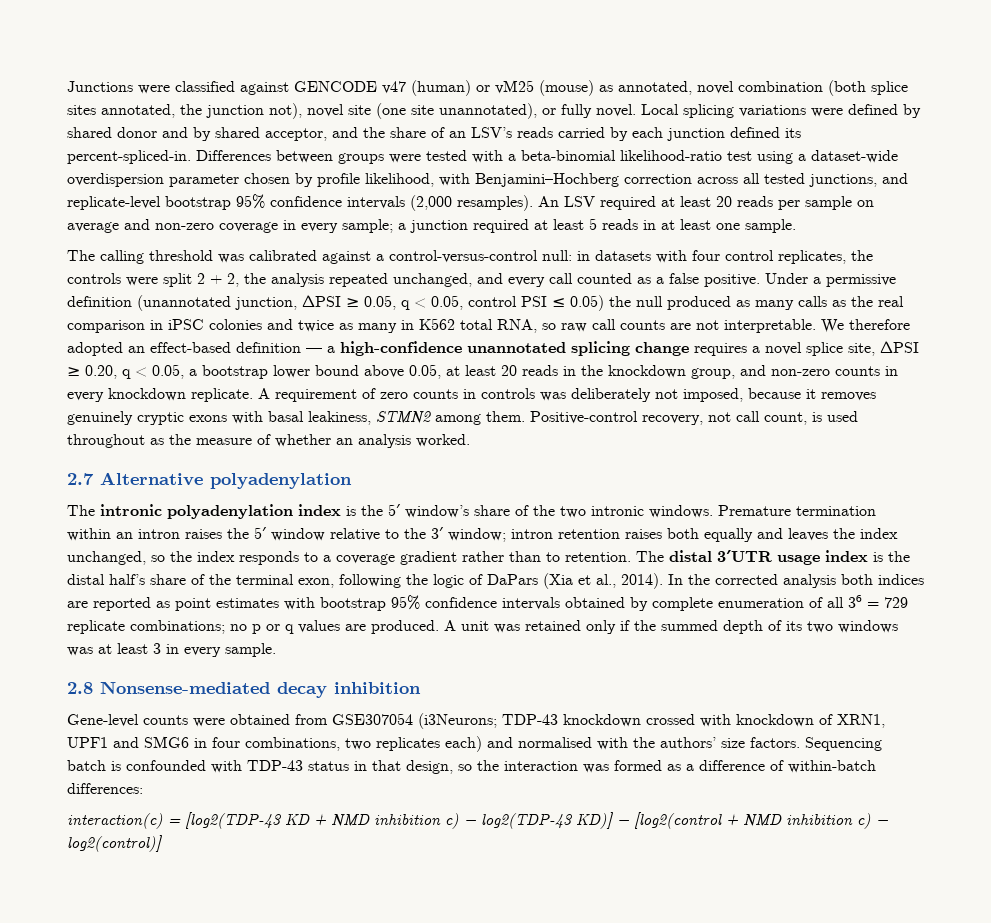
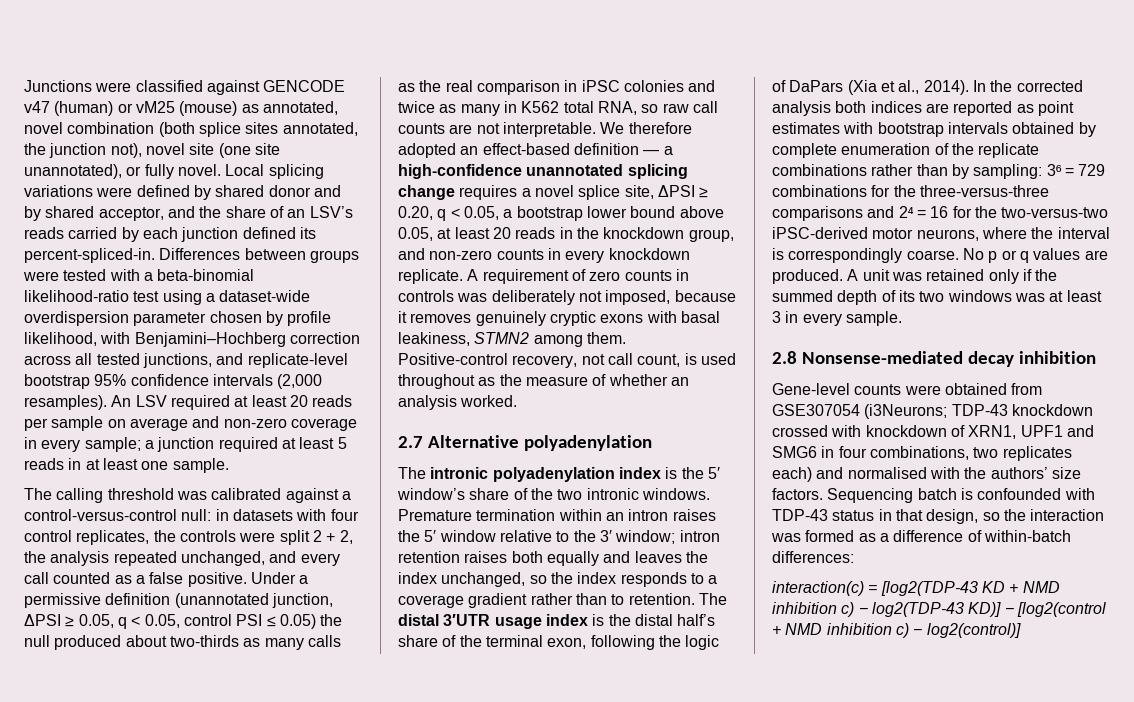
(731, 303) none -> [125,635,239,647] about two-thirds
[391,595,497,610] 95% confidence -> (944, 129) none
[827,595,908,608] [67,620,247,634] all 3⁶ = 729 replicate combinations; no -> [951,143,1040,158] [772,164,1106,179] [772,185,1049,197] [772,206,1109,221] [772,227,1110,241] [772,248,984,263] the replicate combinations rather than by sampling: 3⁶ = 729 combinations for the three-versus-three comparisons and 2⁴ = 16 for the two-versus-two iPSC-derived motor neurons, where the interval is correspondingly coarse. No

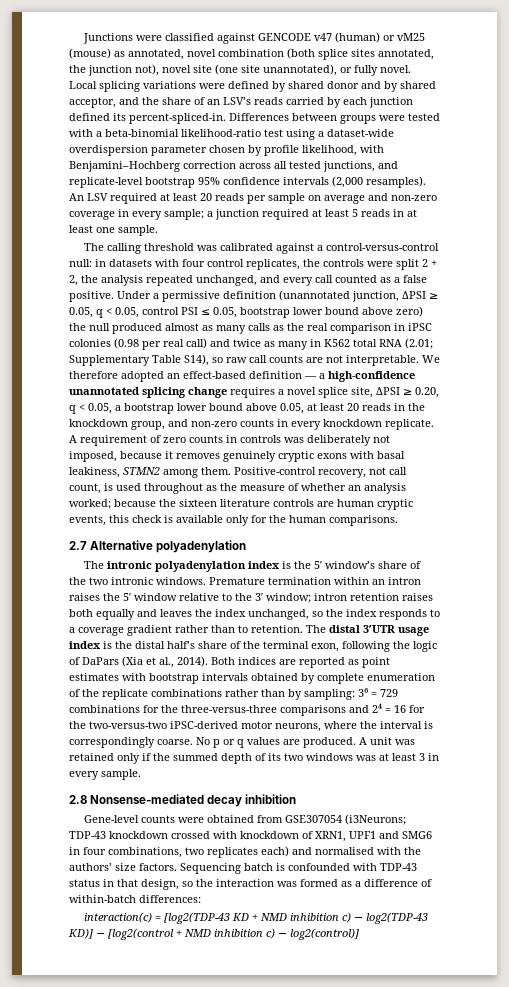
[279,614,316,629] 0.05) -> [213,306,423,318] 0.05, bootstrap lower bound above zero)
[125,635,239,647] about two-thirds -> [165,323,199,331] almost
(684, 86) none -> [114,338,207,350] (0.98 per real call)
[597,101,637,115] RNA, -> [379,338,433,349] [69,354,209,366] RNA (2.01; Supplementary Table S14),
[460,395,518,407] worked. -> [69,499,413,510] [69,515,398,526] worked; because the sixteen literature controls are human cryptic events, this check is available only for the human comparisons.
[972,80,1083,92] [772,101,867,116] In the corrected analysis both -> [211,657,235,665] Both

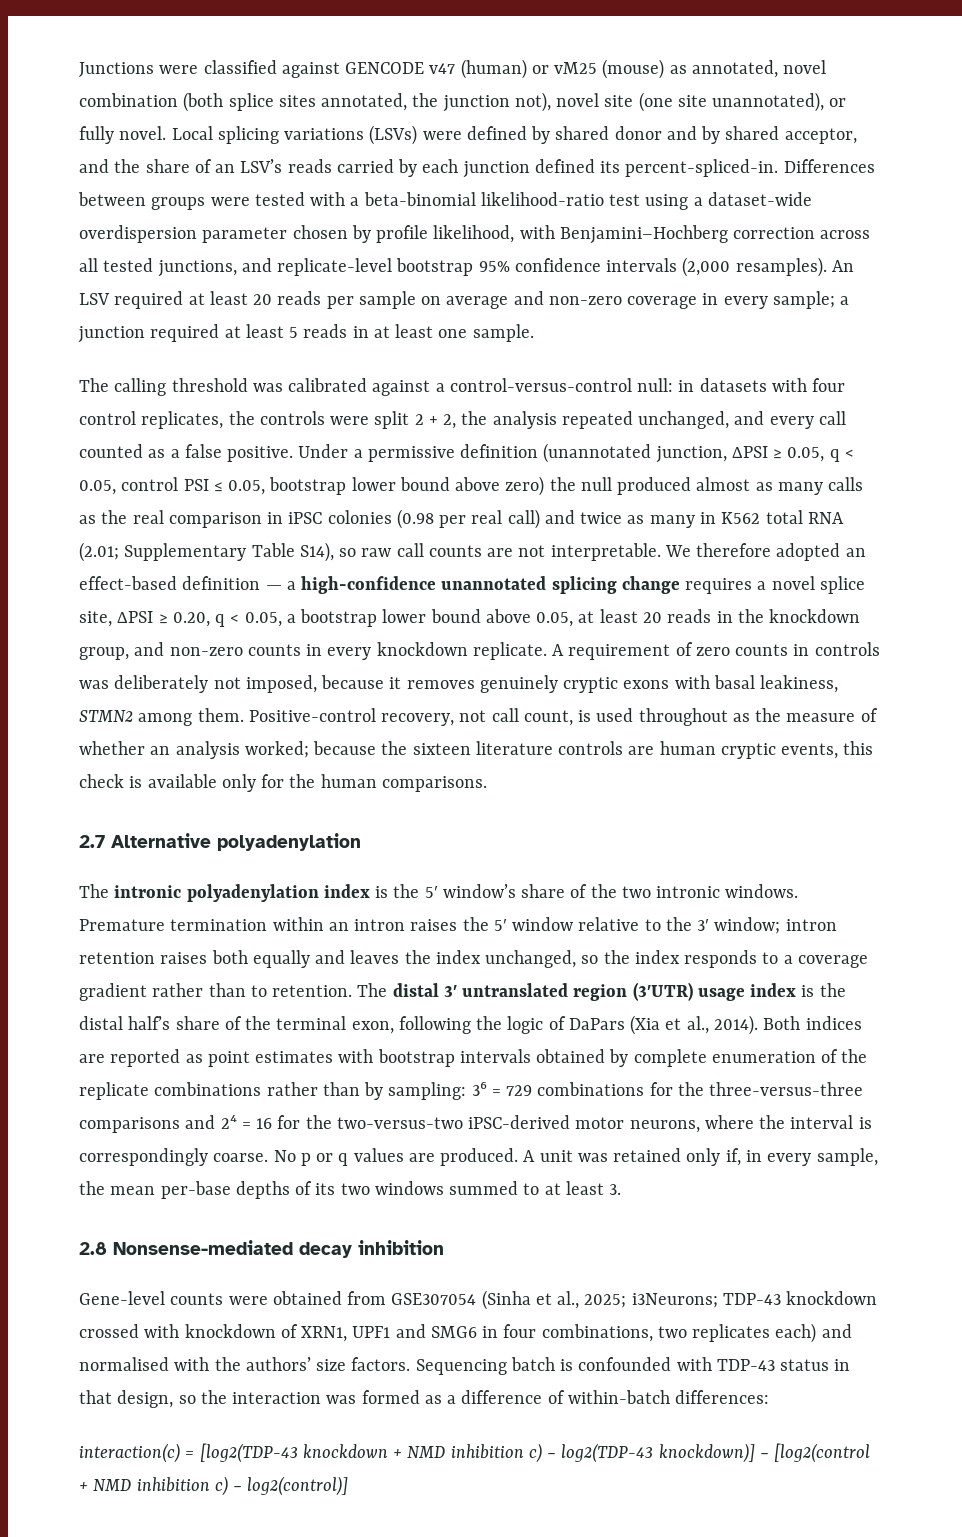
(196, 85) none -> [369,125,418,145] (LSVs)
[363,625,395,633] 3′UTR -> [443,982,693,1001] 3′ untranslated region (3′UTR)
[142,753,439,764] [69,769,141,780] if the summed depth of its two windows was at least 3 in every sample. -> [725,1148,878,1166] [79,1181,622,1199] if, in every sample, the mean per-base depths of its two windows summed to at least 3.
[345,814,407,825] (i3Neurons; -> [481,1290,718,1310] (Sinha et al., 2025; i3Neurons;
[232,913,250,921] KD -> [302,1444,388,1458] knockdown
[68,928,93,939] KD)] -> [658,1443,755,1463] knockdown)]

